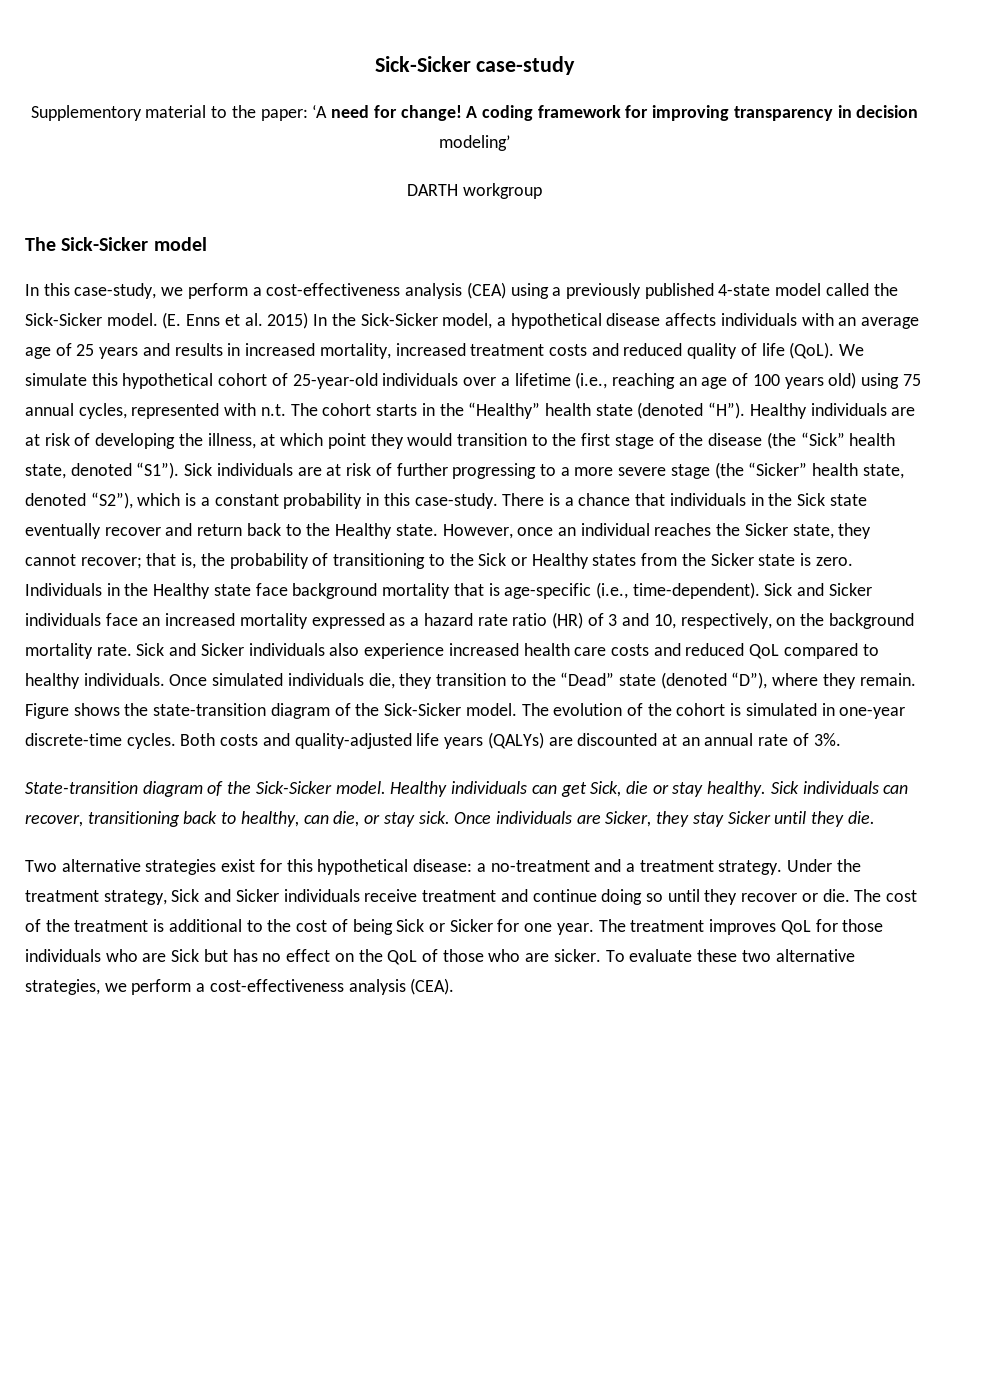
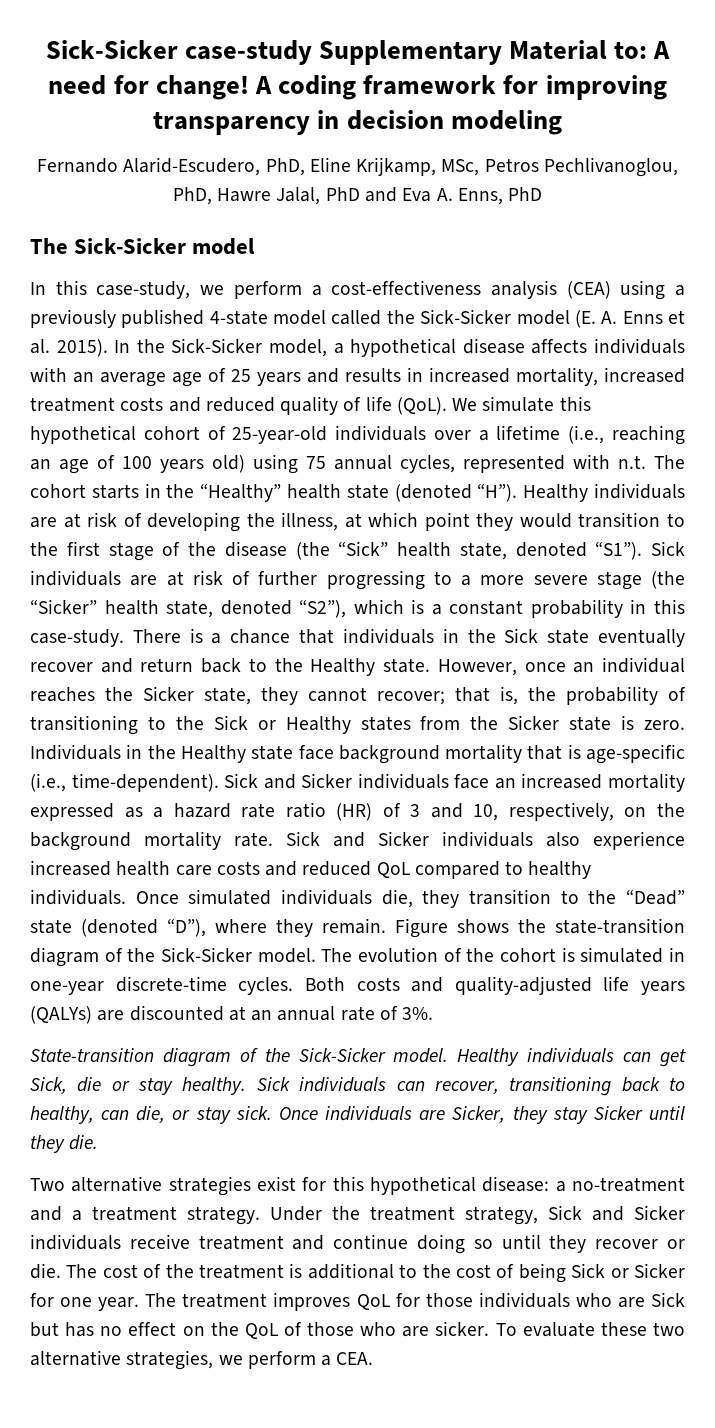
[30,105,328,121] // Supplementory material to the paper: ‘A -> [318,40,671,65] Supplementary Material to: A
[439,135,510,151] [407,183,542,199] modeling’ // DARTH workgroup -> [450,110,562,135] [37,157,678,177] [172,187,543,205] modeling // Fernando Alarid-Escudero, PhD, Eline Krijkamp, MSc, Petros Pechlivanoglou, PhD, Hawre Jalal, PhD and Eva A. Enns, PhD
[106,312,182,329] model. (E. -> [516,310,618,328] model (E. A.
[267,312,309,329] 2015) -> [56,339,108,357] 2015).
[209,978,455,995] cost-effectiveness analysis (CEA). -> [336,1352,374,1365] CEA.

